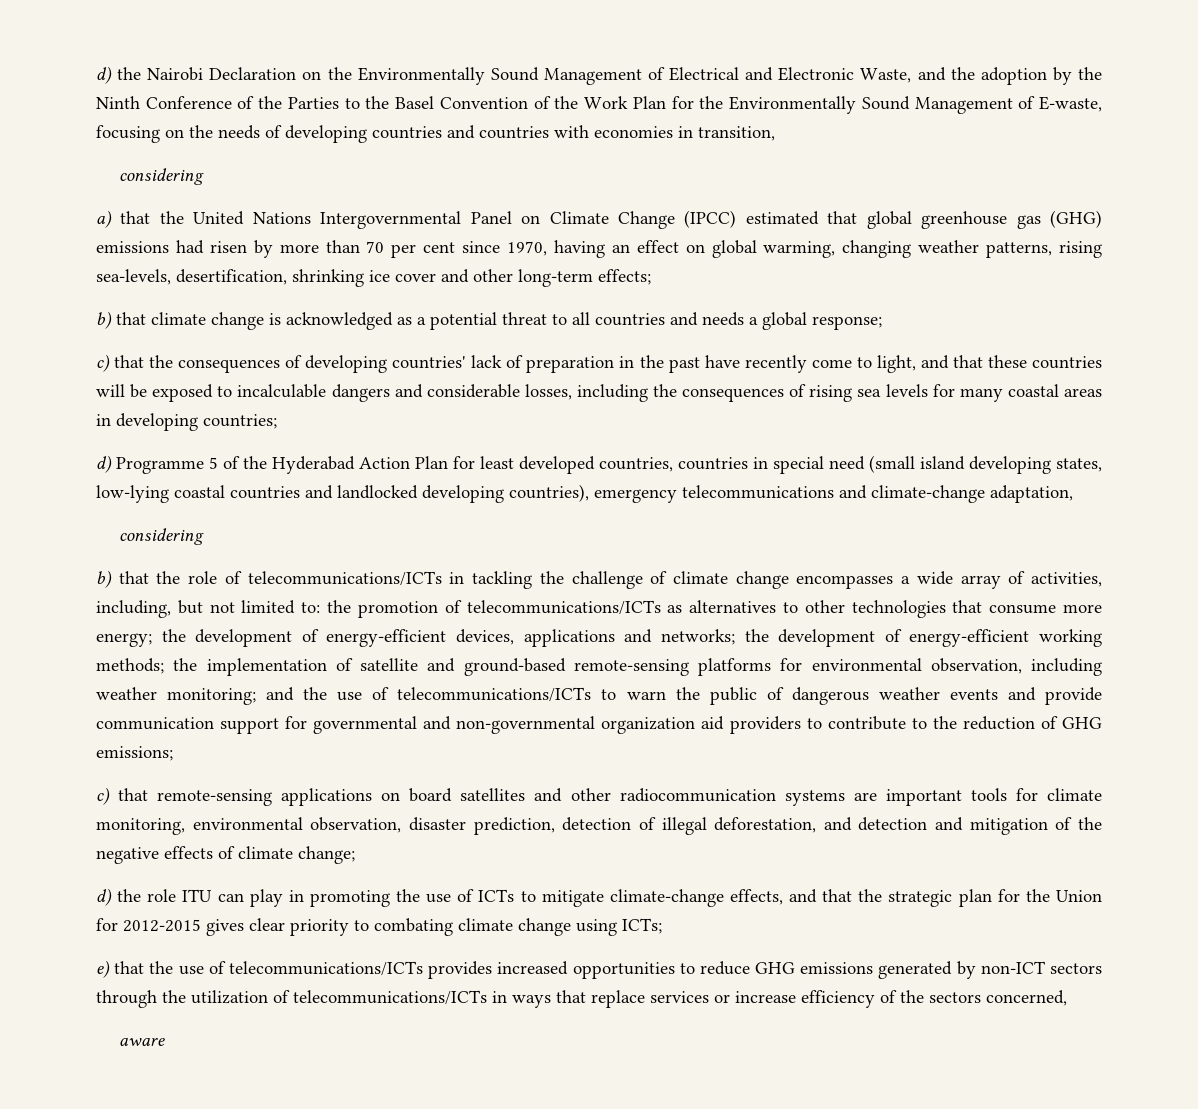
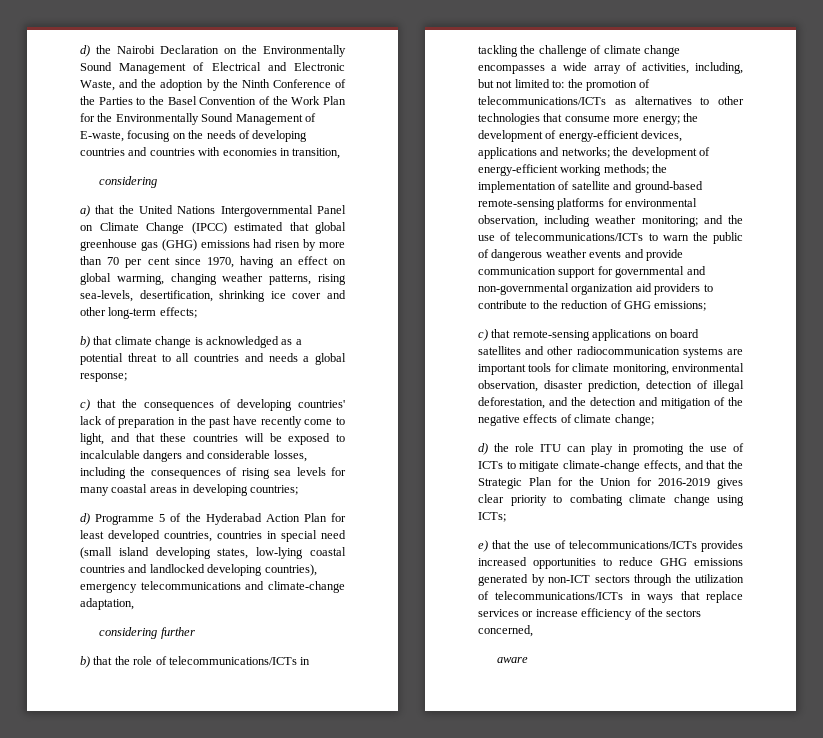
(205, 536) none -> [160,627,195,639] further
(852, 824) none -> [571,397,586,406] the
[888,889,992,907] strategic plan -> [478,477,552,489] Strategic Plan
[123,919,201,932] 2012-2015 -> [658,478,711,486] 2016-2019

